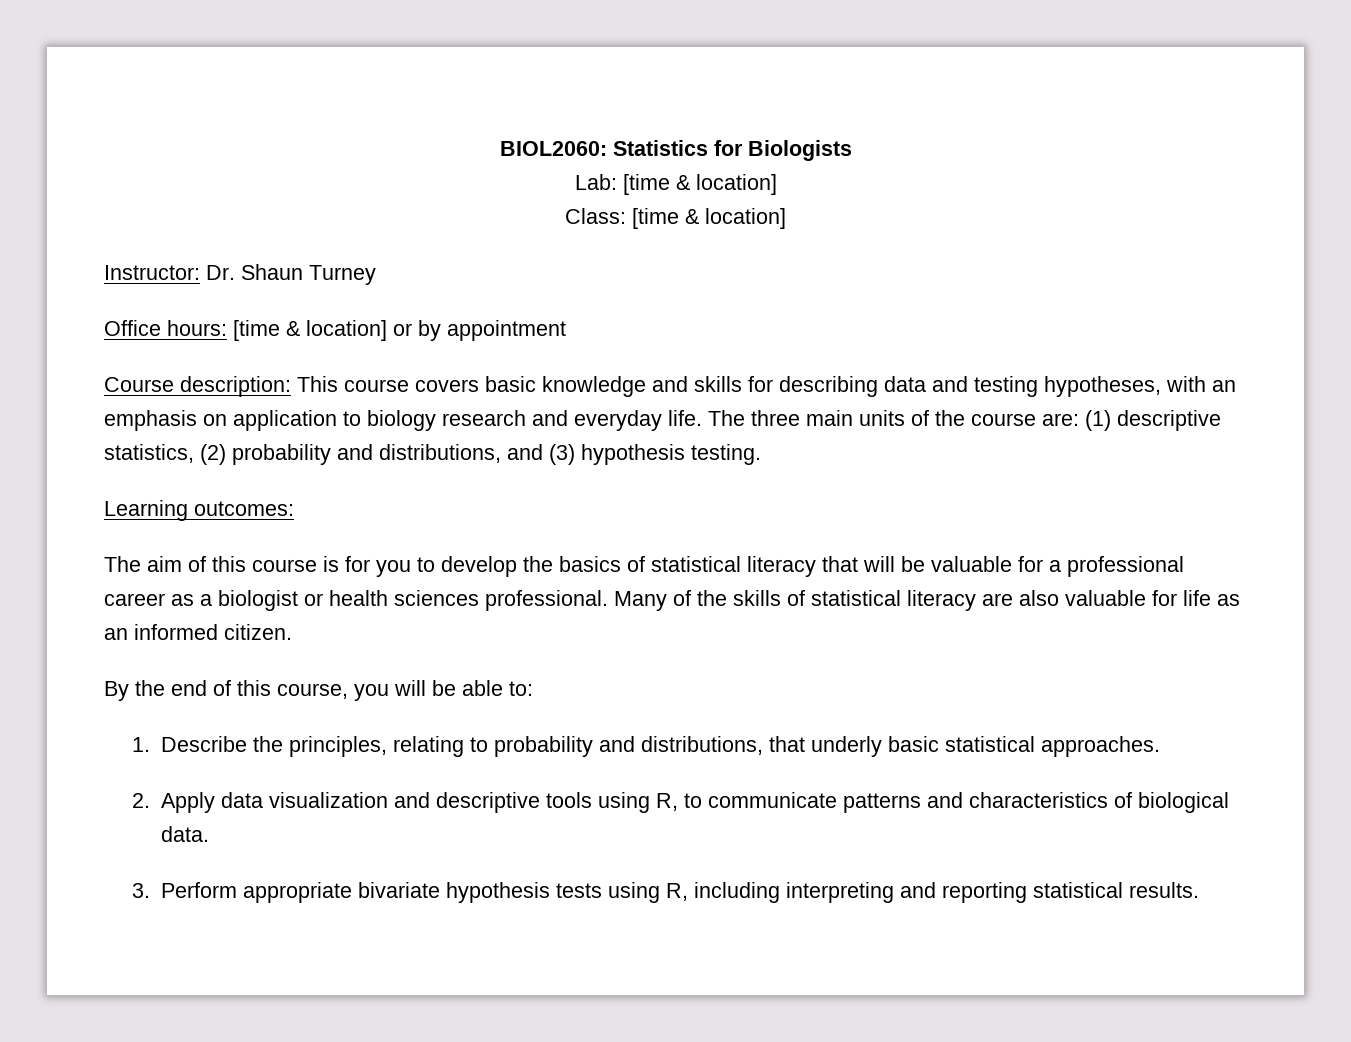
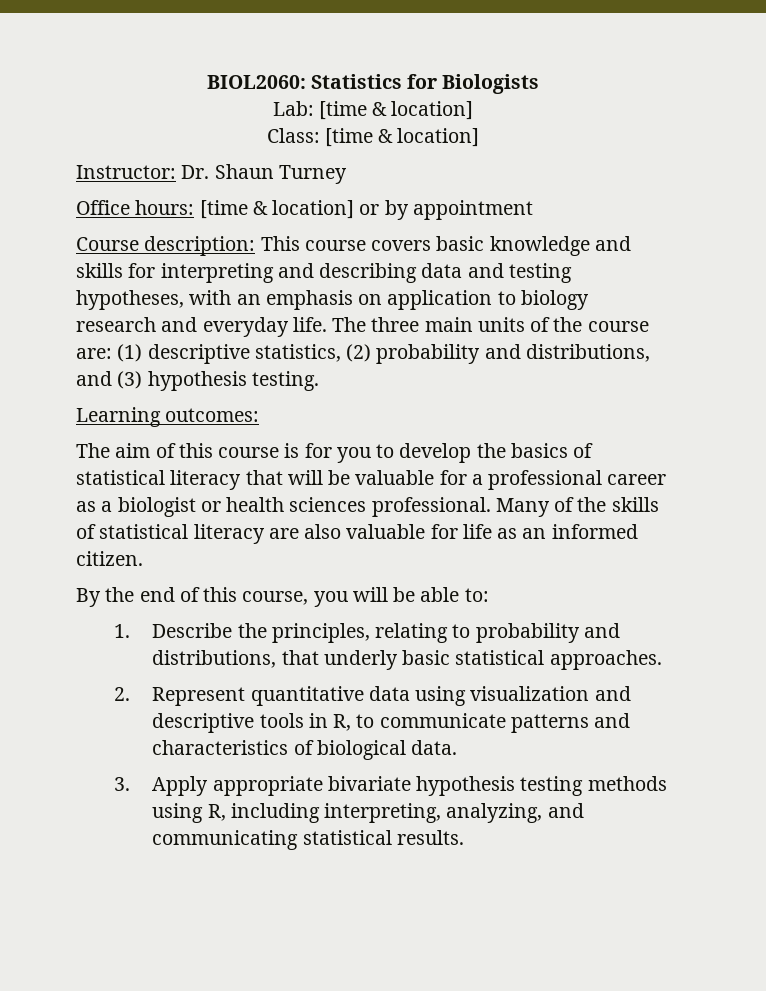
(773, 384) none -> [160,263,314,283] interpreting and
[160,792,263,813] Apply data -> [152,686,467,706] Represent quantitative data using
[597,792,650,813] using -> [308,713,328,728] in
[160,882,237,898] Perform -> [152,776,209,796] Apply
[555,883,602,898] tests -> [520,776,667,796] testing methods
[785,882,1027,903] interpreting and reporting -> [324,803,584,823] [152,830,299,850] interpreting, analyzing, and communicating

